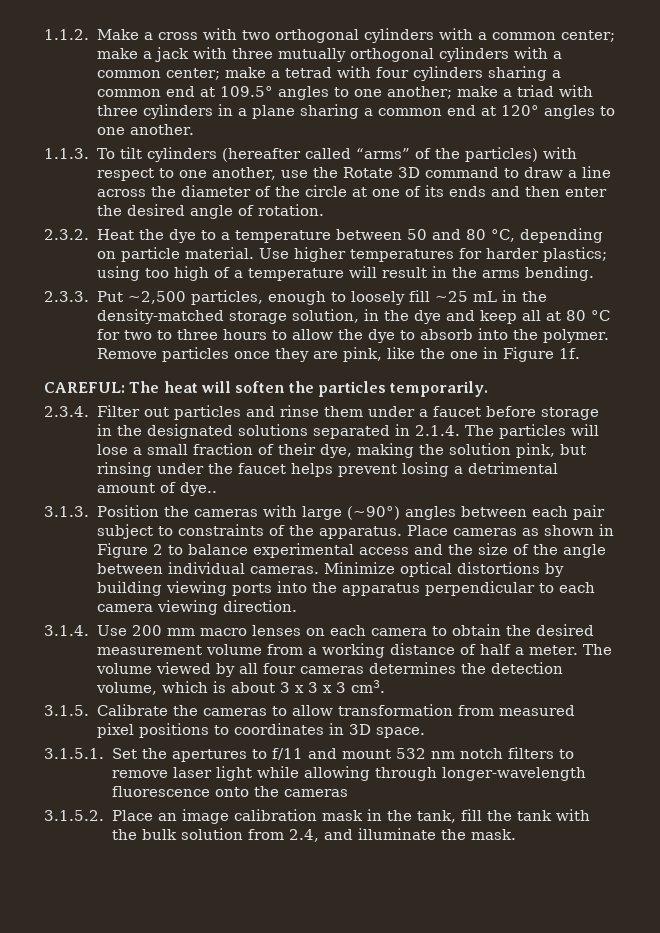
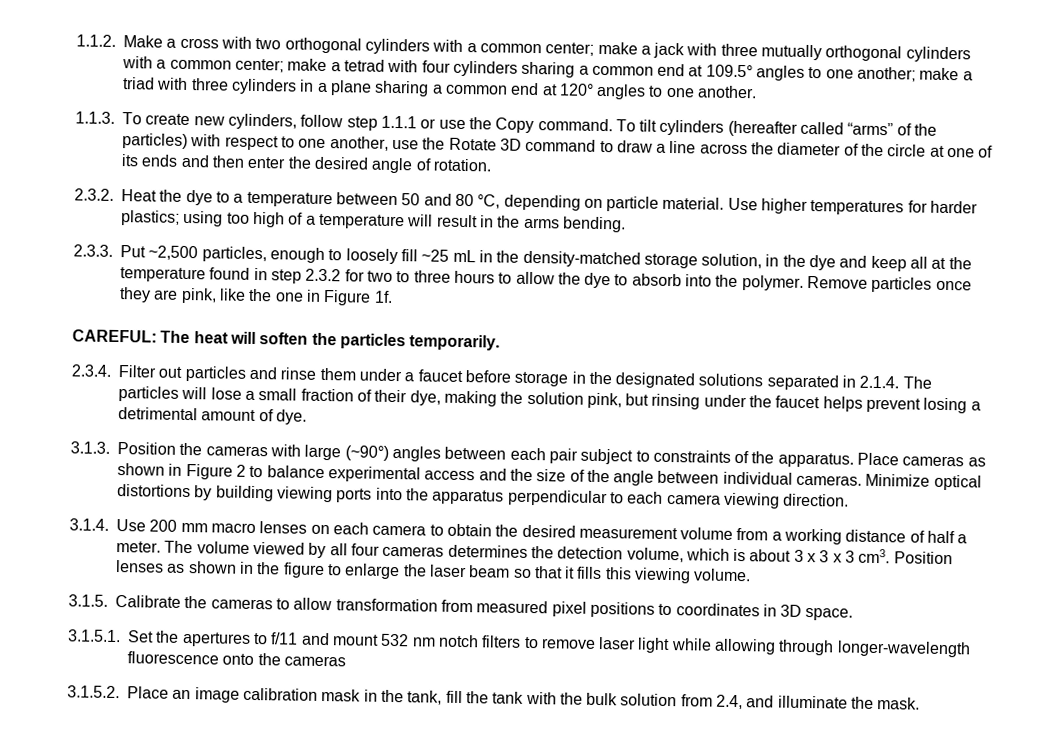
(116, 153) none -> [145,113,636,134] create new cylinders, follow step 1.1.1 or use the Copy command. To
[565,310,610,321] 80 °C -> [948,257,972,270] [120,267,342,284] the temperature found in step 2.3.2
[179,482,217,496] dye.. -> [275,409,307,425] dye.
(385, 686) none -> [893,551,953,565] [116,560,752,584] Position lenses as shown in the figure to enlarge the laser beam so that it fills this viewing volume.

